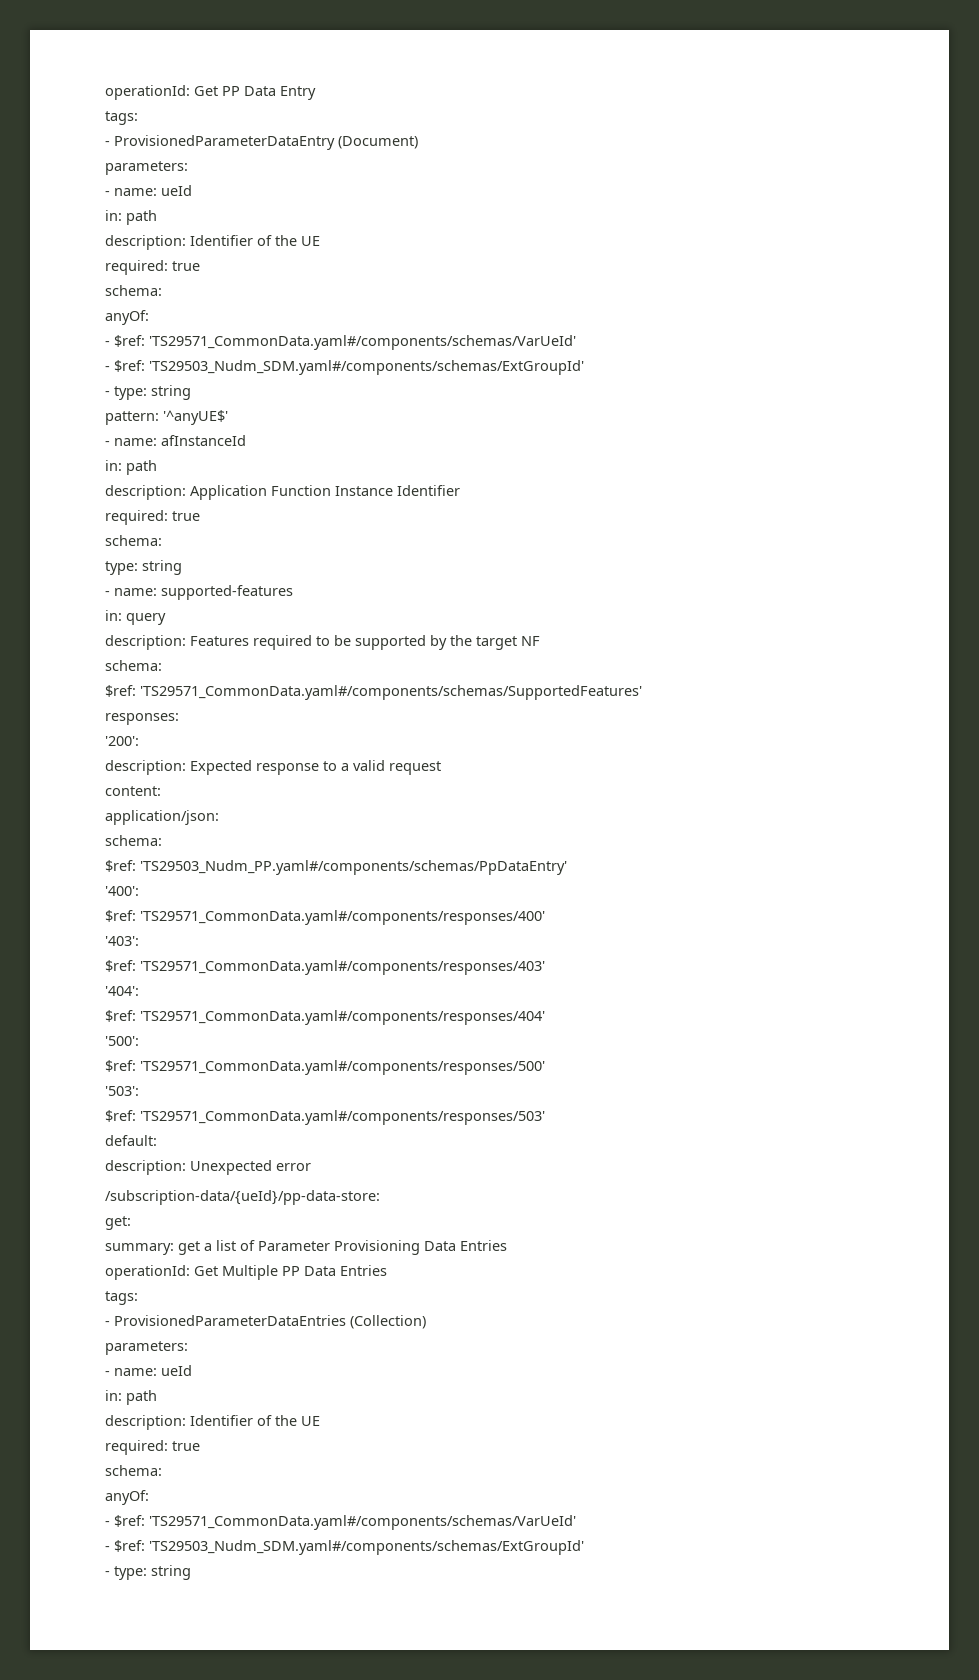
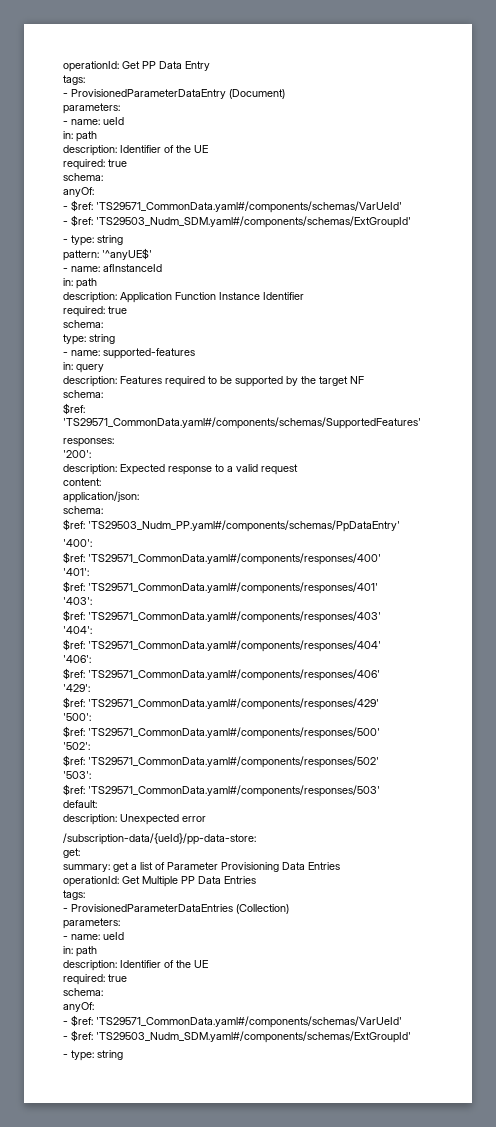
(545, 917) none -> [63,568,89,576] [63,581,378,594] // '401': // $ref: 'TS29571_CommonData.yaml#/components/responses/401'
(545, 1017) none -> [63,655,91,663] [63,668,380,681] [63,684,90,692] [63,697,379,710] // '406': // $ref: 'TS29571_CommonData.yaml#/components/responses/406' // '429': // $ref: 'TS29571_CommonData.yaml#/components/responses/429'
(545, 1067) none -> [63,742,90,750] [63,755,379,768] // '502': // $ref: 'TS29571_CommonData.yaml#/components/responses/502'

